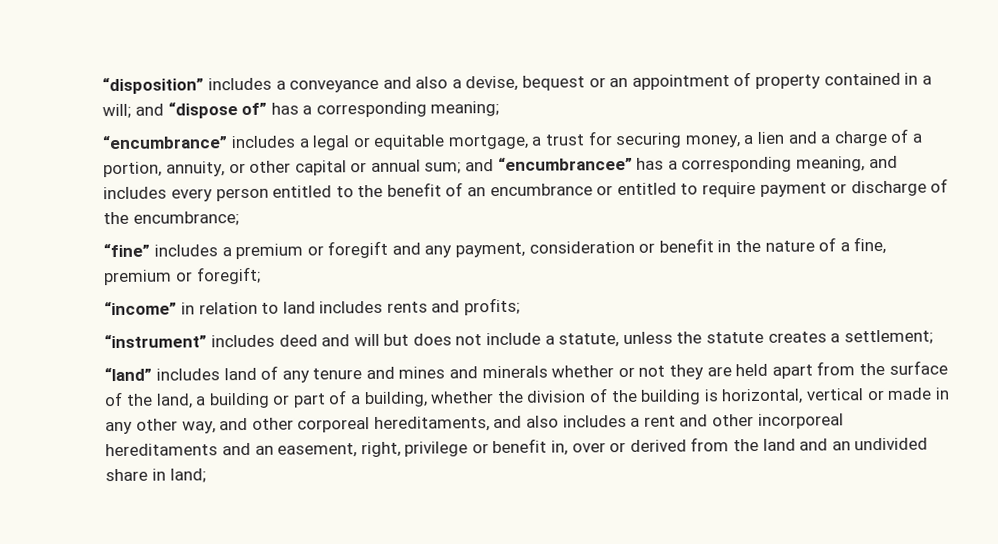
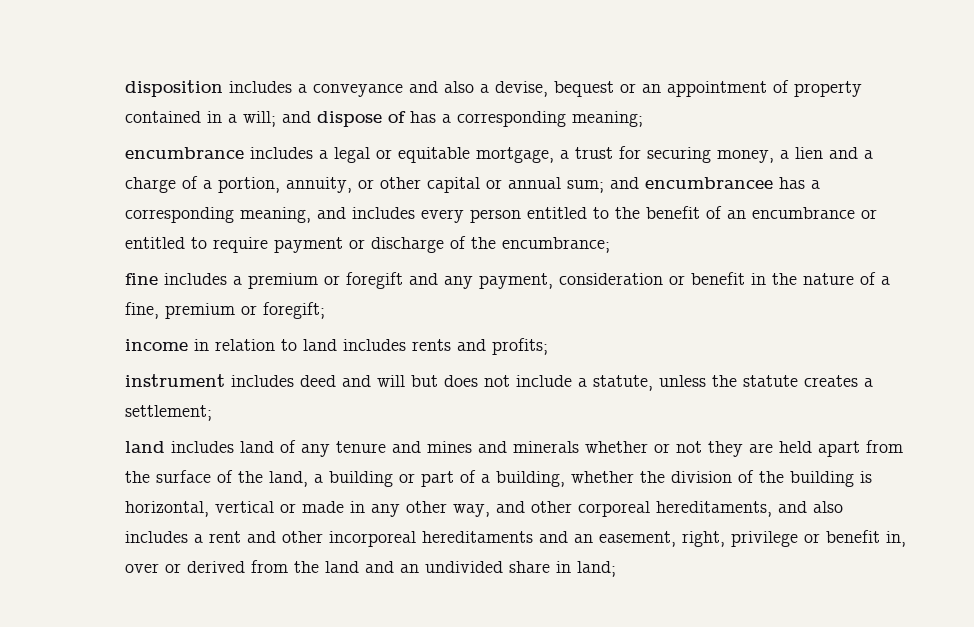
[102,76,205,95] “disposition” -> [124,80,223,97] disposition
[167,101,268,119] “dispose of” -> [316,111,406,127] dispose of
[102,134,229,150] “encumbrance” -> [124,147,244,159] encumbrance
[497,155,633,172] “encumbrancee” -> [644,177,773,189] encumbrancee
[103,242,151,258] “fine” -> [124,273,158,285] fine
[104,300,178,316] “income” -> [124,339,188,351] income
[104,333,208,349] “instrument” -> [124,374,225,387] instrument
[104,366,153,382] “land” -> [124,441,165,453] land

